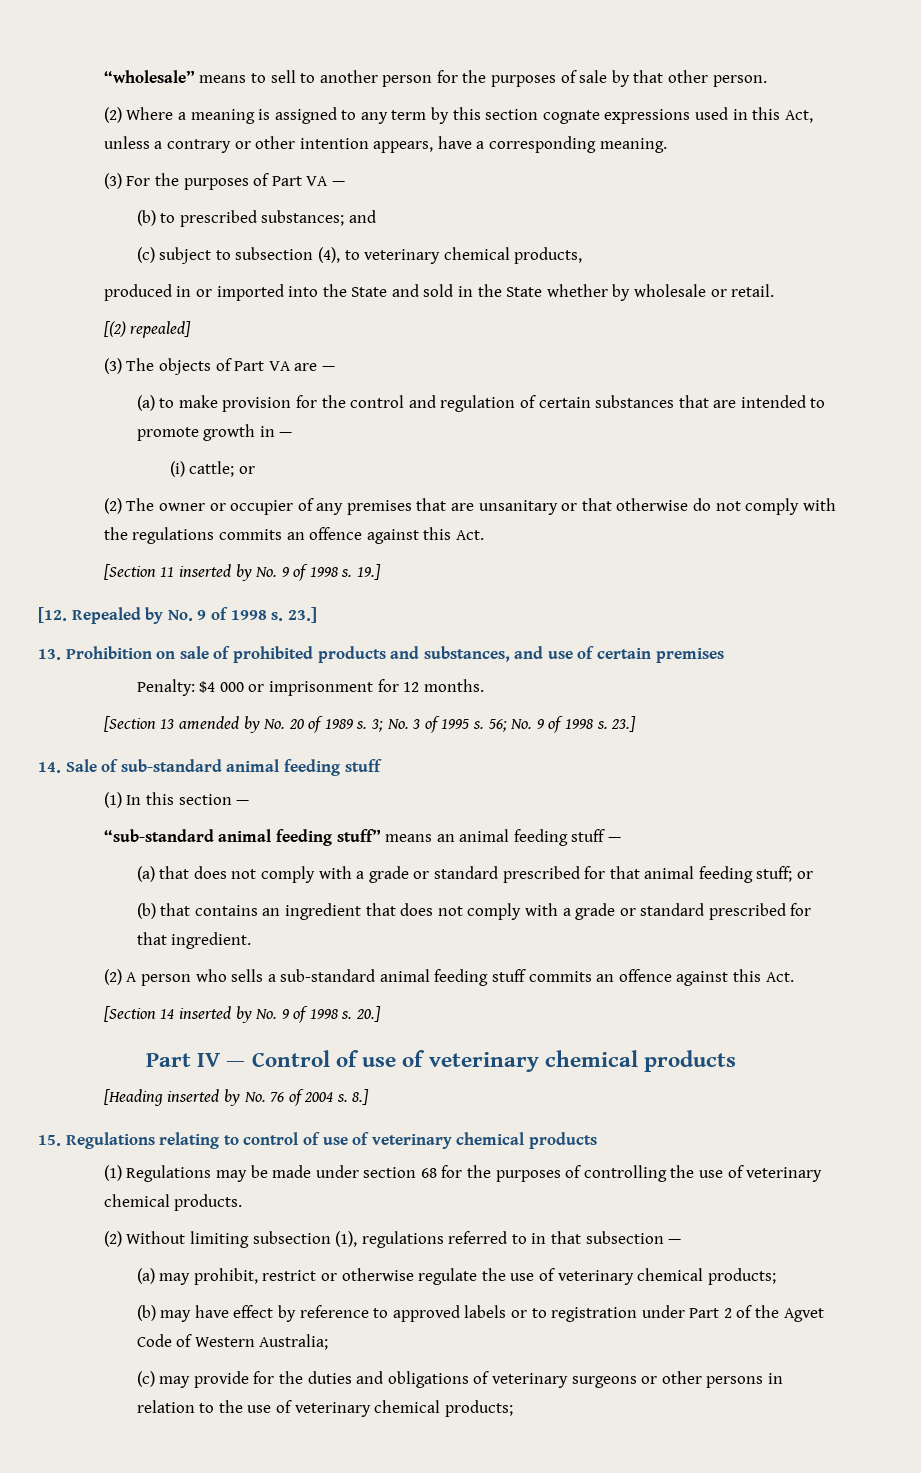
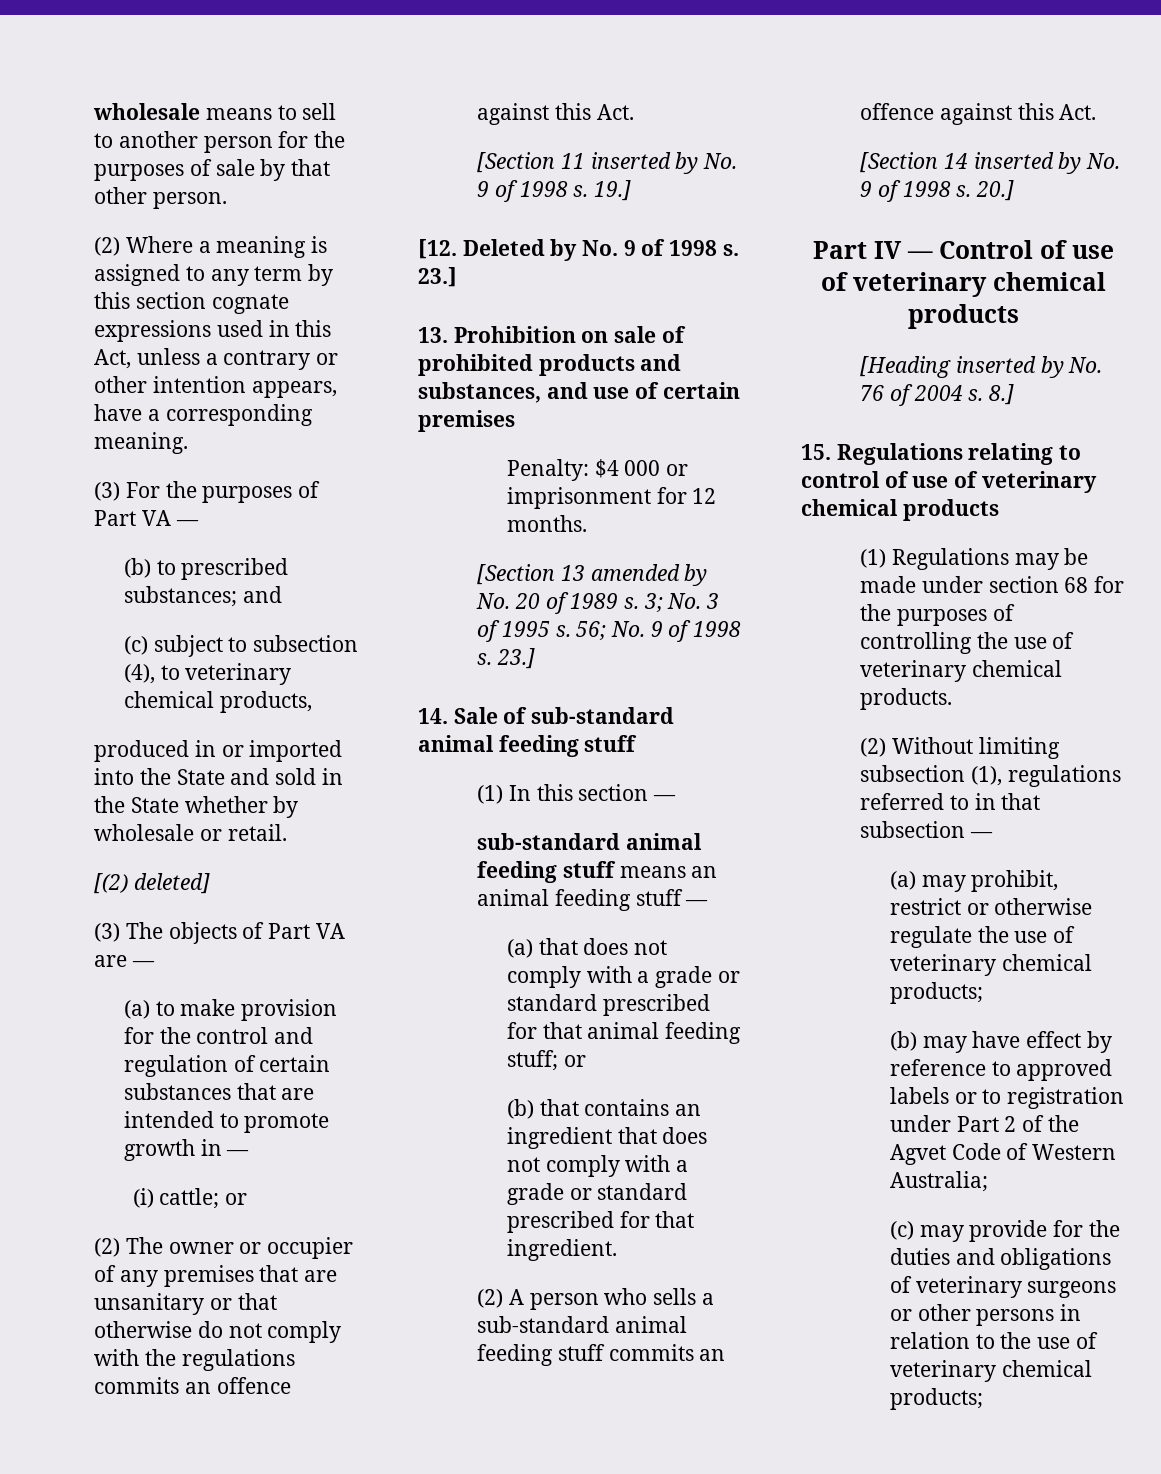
[103,70,195,83] “wholesale” -> [93,103,201,120] wholesale
[130,321,192,338] repealed] -> [134,873,211,894] deleted]
[71,607,141,624] Repealed -> [462,239,545,256] Deleted
[103,829,381,846] “sub-standard animal feeding stuff” -> [477,833,703,850] [477,861,617,883] sub-standard animal feeding stuff

